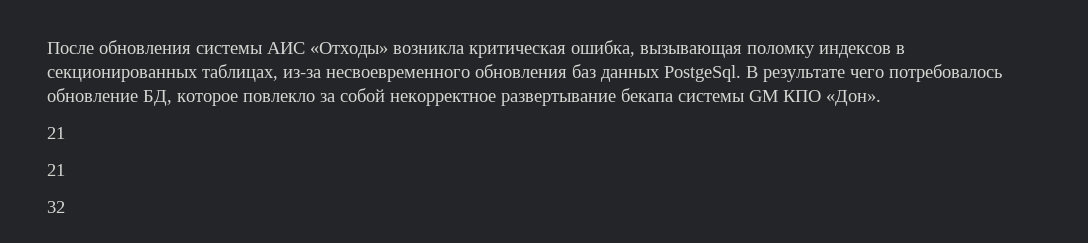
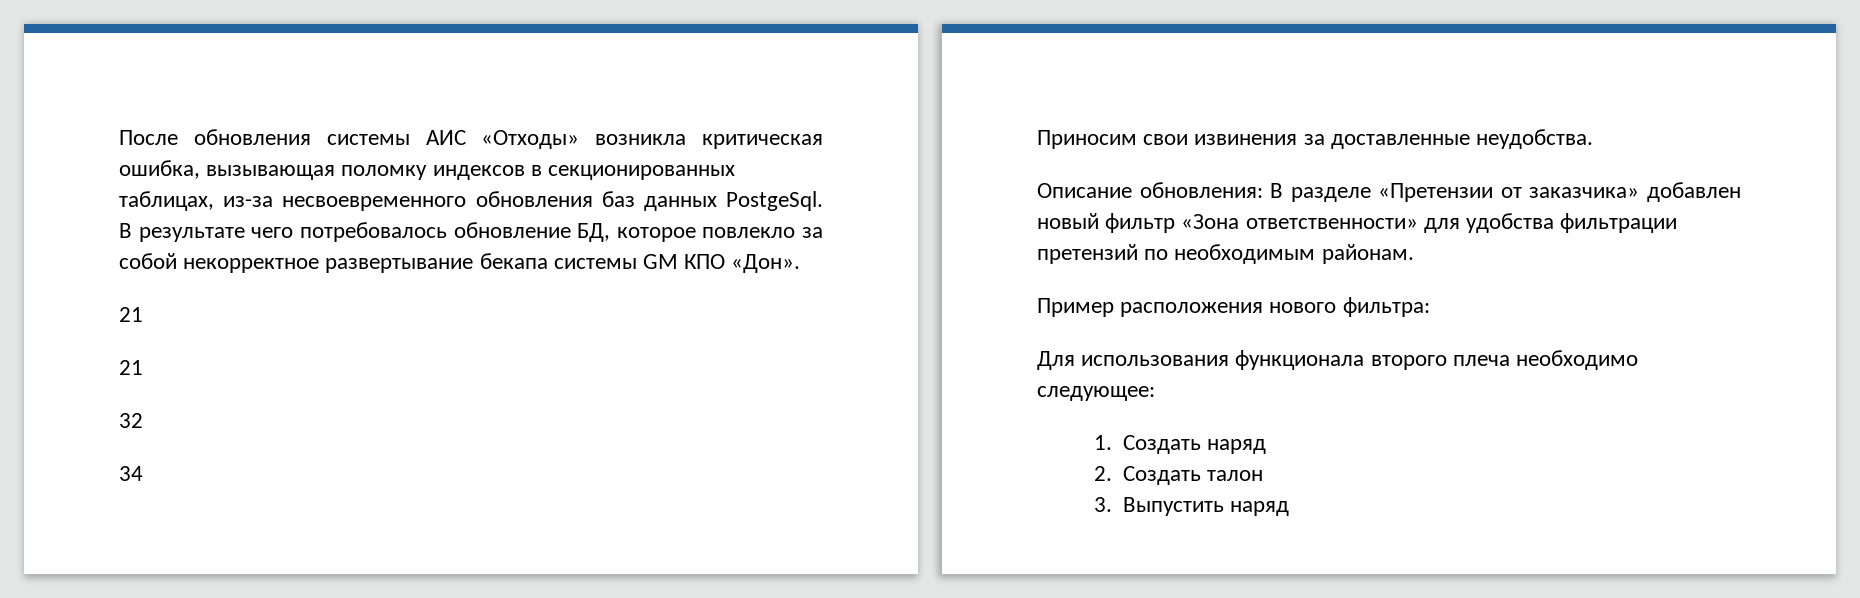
(65, 207) none -> [119,466,143,481] [1037,129,1594,149] [1037,182,1741,202] [1037,213,1678,233] [1037,244,1414,264] [1037,297,1430,317] [1037,350,1639,370] [1037,386,1155,401] [1093,435,1267,454] [1093,466,1264,485] [1093,497,1290,516] // 34 // Приносим свои извинения за доставленные неудобства. // Описание обновления: В разделе «Претензии от заказчика» добавлен новый фильтр «Зона ответственности» для удобства фильтрации претензий по необходимым районам. // Пример расположения нового фильтра: // Для использования функционала второго плеча необходимо следующее: // 1. Создать наряд // 2. Создать талон // 3. Выпустить наряд

